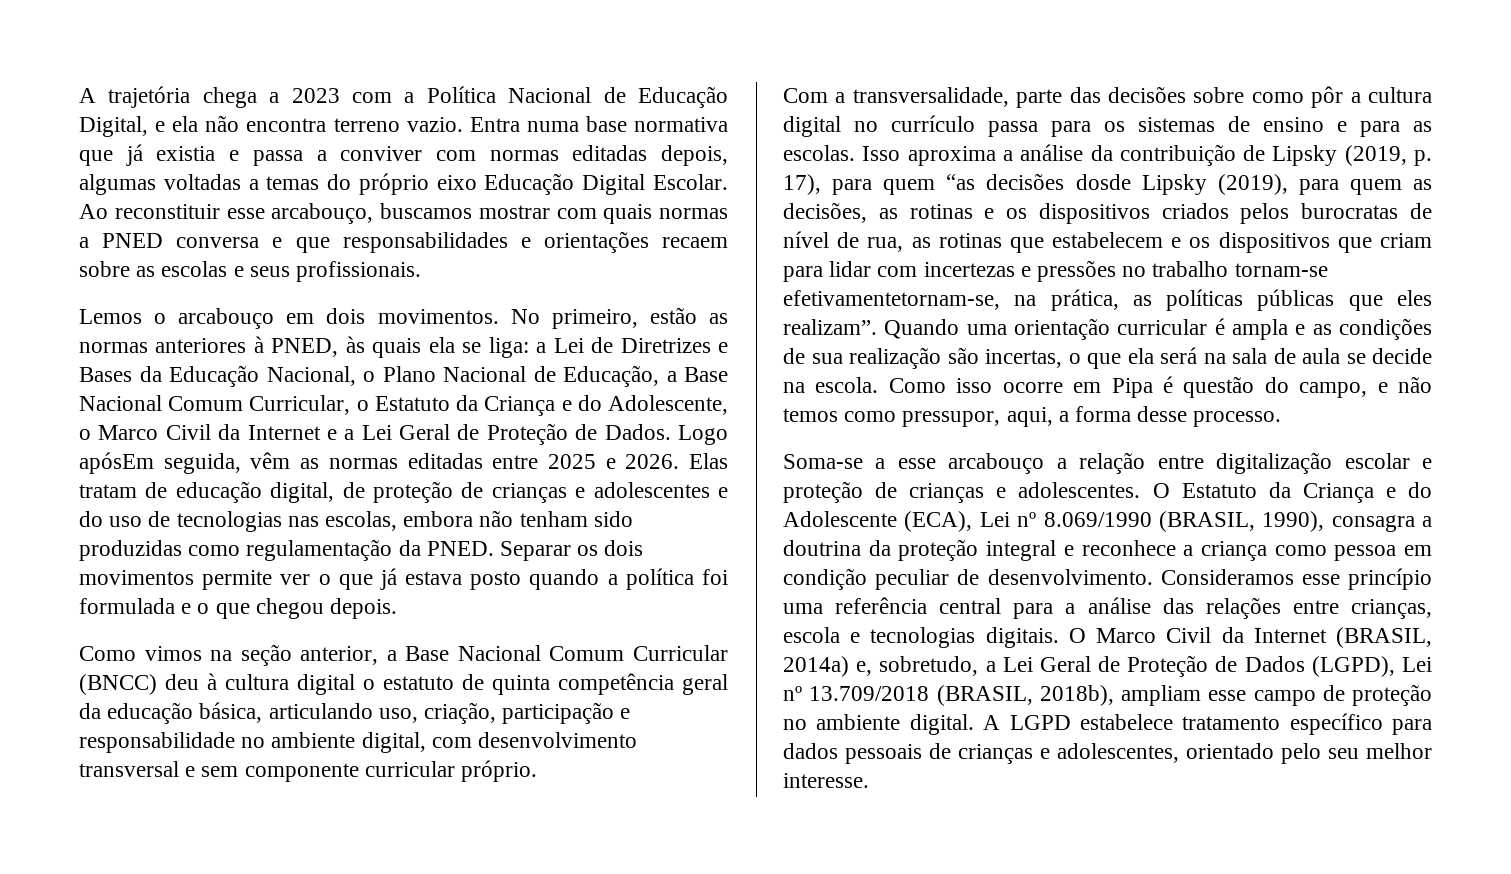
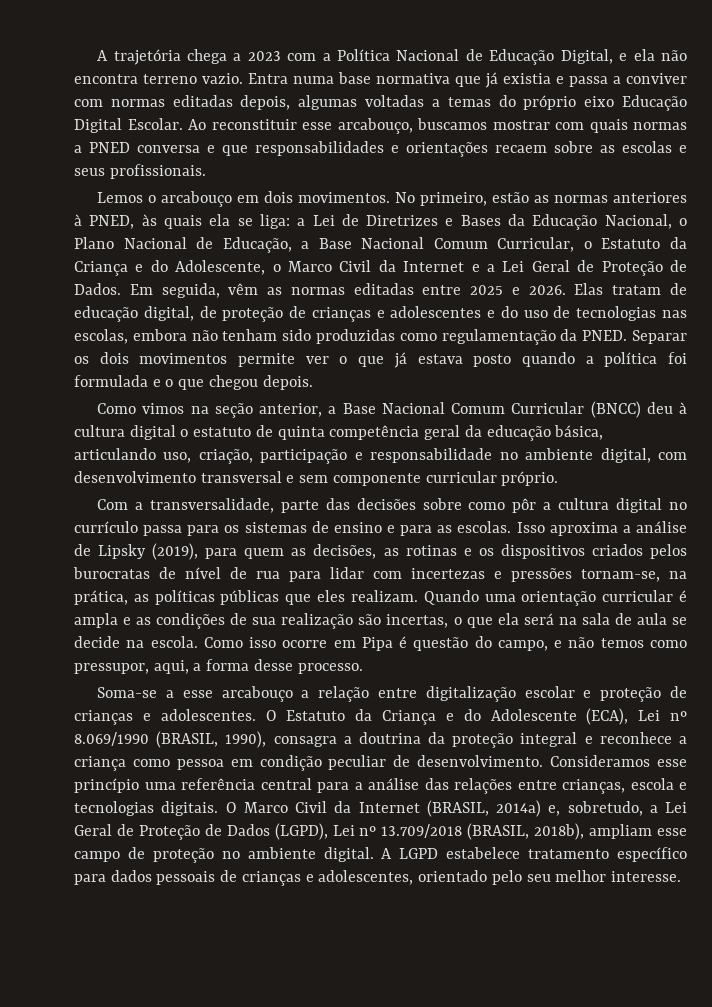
[677,425,728,445] [79,452,154,474] Logo apósEm -> [129,284,153,295] Em
[1090,144,1432,166] [783,173,1131,195] da contribuição de Lipsky (2019, p. 17), para quem “as decisões dosde -> [74,544,91,556] de
[867,232,1432,253] rua, as rotinas que estabelecem e os dispositivos que criam -> [256,571,280,579] rua
[1122,261,1328,277] [783,290,1000,310] no trabalho tornam-se efetivamentetornam-se, -> [581,569,660,582] tornam-se,
[783,319,877,335] realizam”. -> [350,590,418,602] realizam.

